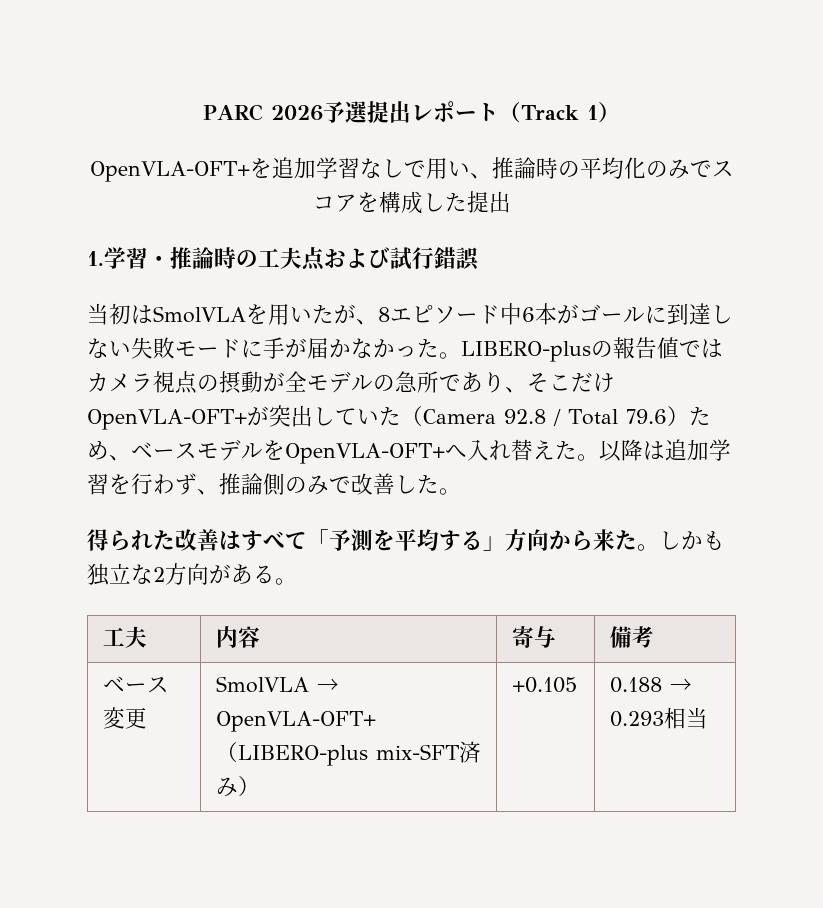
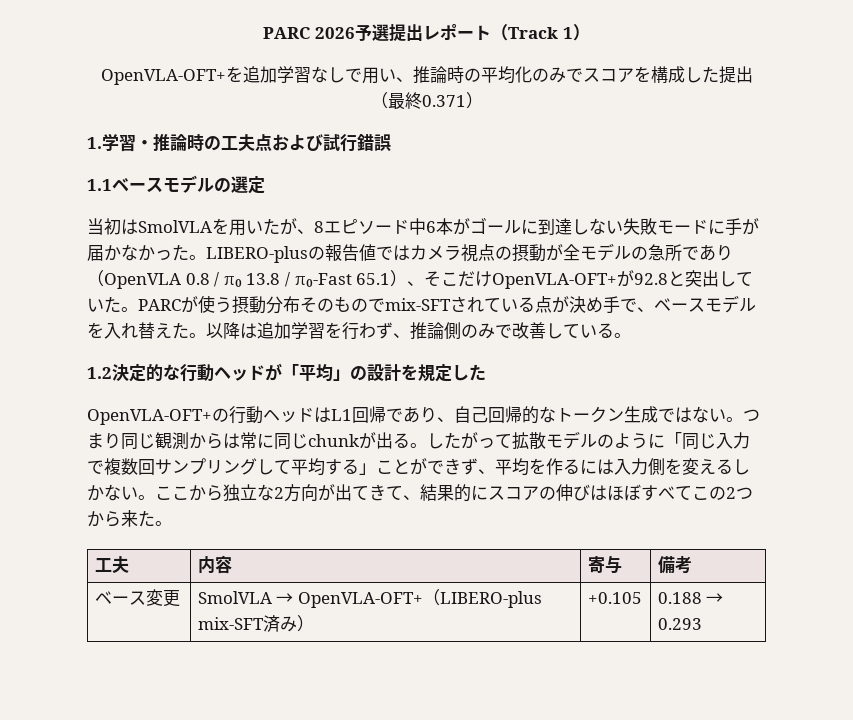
(511, 202) none -> [370,92,483,109] （最終0.371）
(479, 258) none -> [87,175,265,194] // 1.1ベースモデルの選定
(505, 382) none -> [87,270,408,289] （OpenVLA 0.8 / π₀ 13.8 / π₀-Fast 65.1）
(269, 416) none -> [634,271,686,286] 92.8と
[401,406,711,427] [87,441,109,460] （Camera 92.8 / Total 79.6）ため -> [121,295,637,314] 。PARCが使う摂動分布そのものでmix-SFTされている点が決め手で
[285,443,467,464] OpenVLA-OFT+へ -> (104, 330) none
[417,474,461,495] [87,529,725,552] [87,563,275,586] た。 // 得られた改善はすべて「予測を平均する」方向から来た。しかも独立な2方向がある -> [563,323,631,338] [87,363,486,382] [87,406,760,425] [87,431,750,450] [87,458,750,476] [87,484,753,502] [87,510,155,527] ている。 // 1.2決定的な行動ヘッドが「平均」の設計を規定した // OpenVLA-OFT+の行動ヘッドはL1回帰であり、自己回帰的なトークン生成ではない。つまり同じ観測からは常に同じchunkが出る。したがって拡散モデルのように「同じ入力で複数回サンプリングして平均する」ことができず、平均を作るには入力側を変えるしかない。ここから独立な2方向が出てきて、結果的にスコアの伸びはほぼすべてこの2つから来た
[663,707,708,729] 相当 -> (702, 624) none

